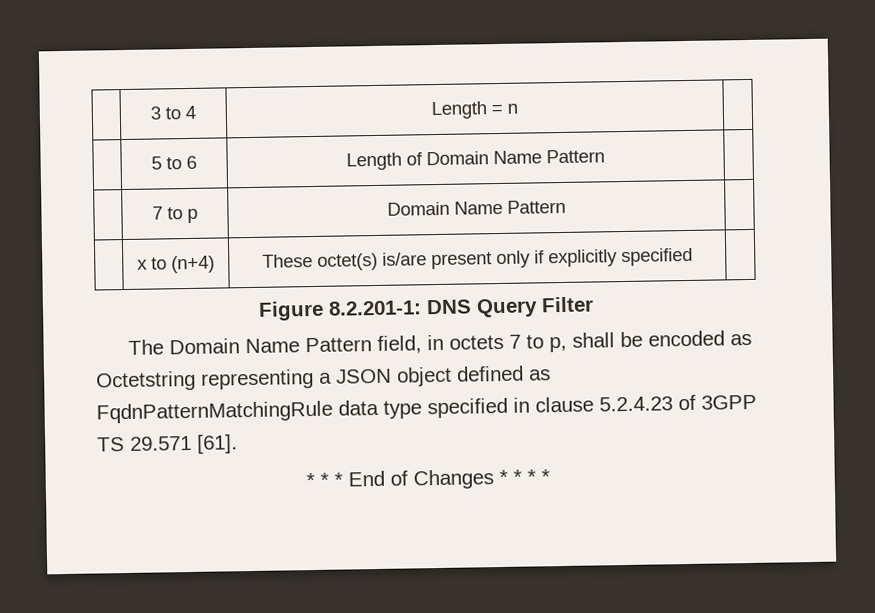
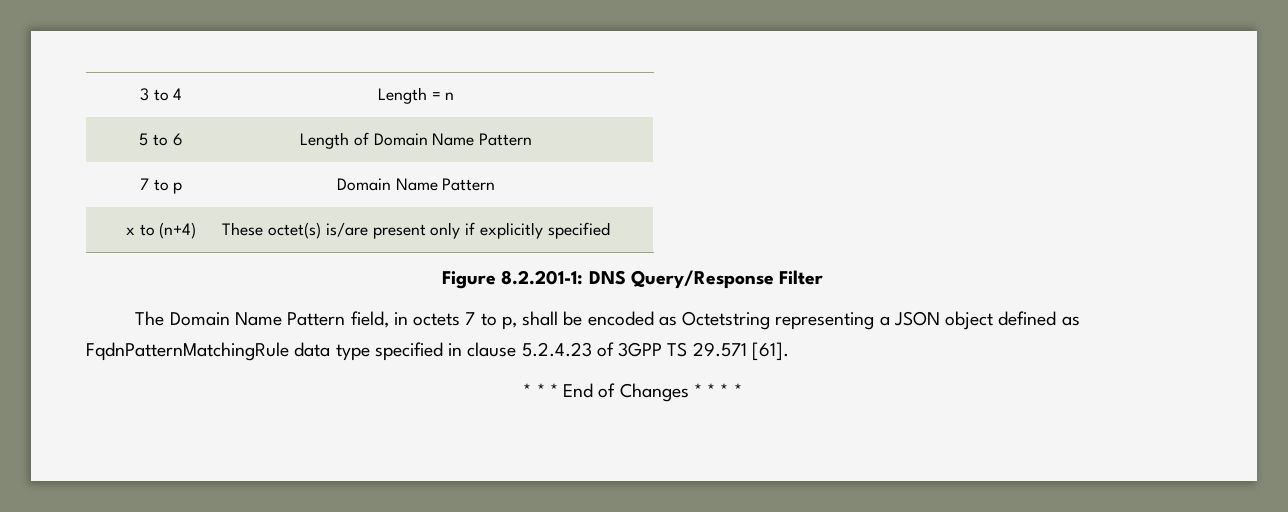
[475,298,538,318] Query -> [630,270,774,289] Query/Response

